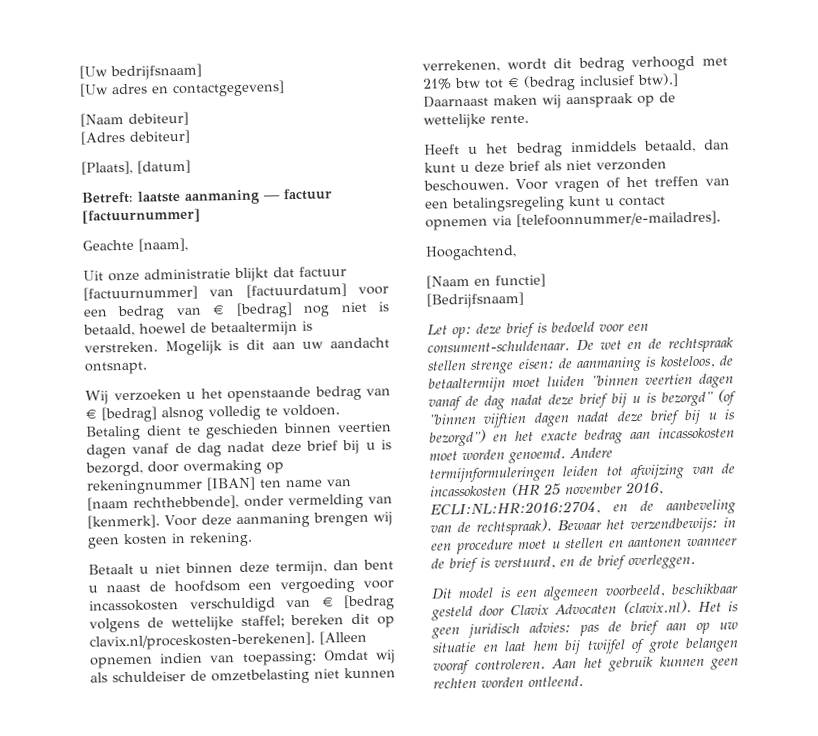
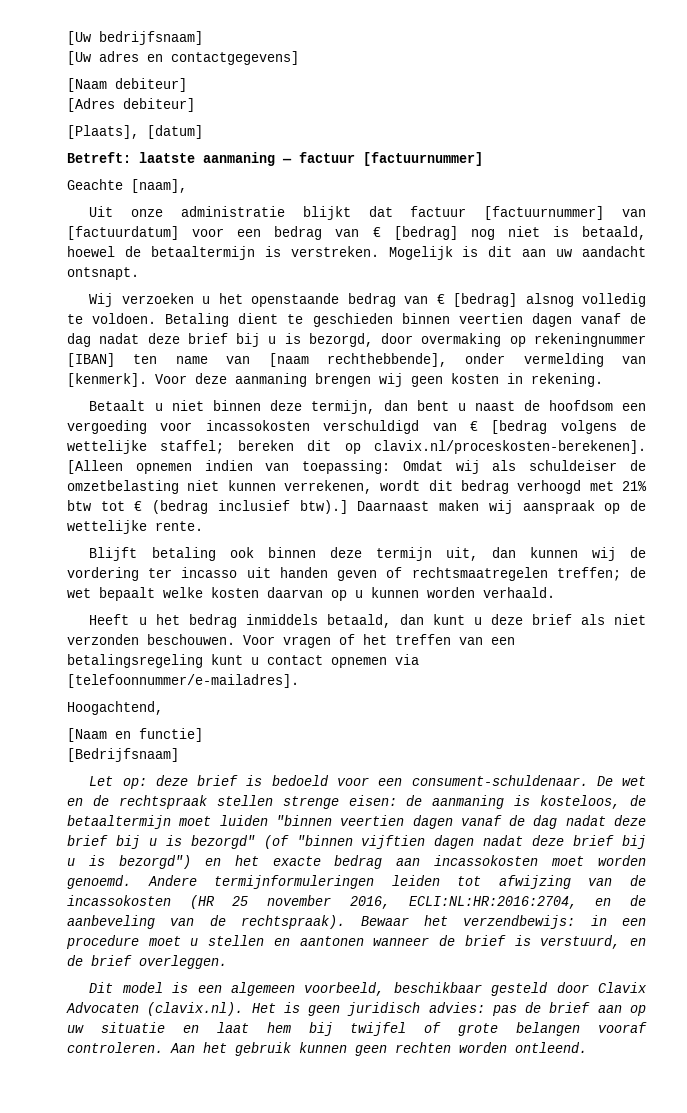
(529, 119) none -> [89,547,646,561] [67,567,646,581] [67,587,555,601] // Blijft betaling ook binnen deze termijn uit, dan kunnen wij de vordering ter incasso uit handen geven of rechtsmaatregelen treffen; de wet bepaalt welke kosten daarvan op u kunnen worden verhaald.

